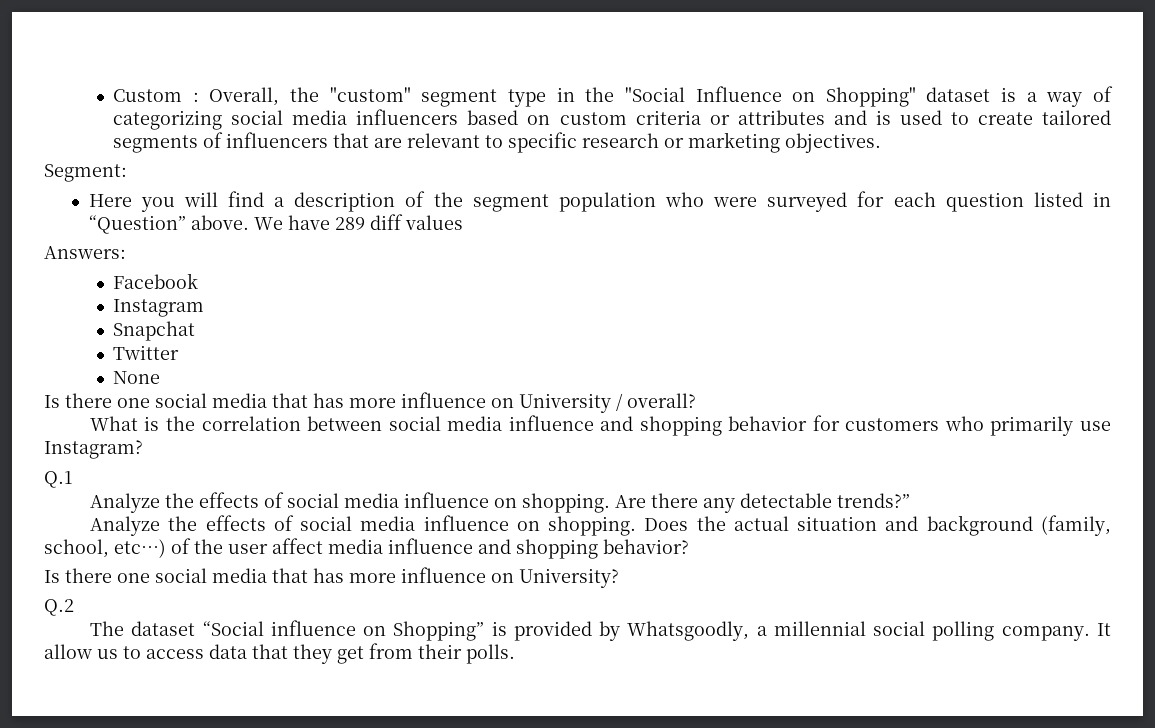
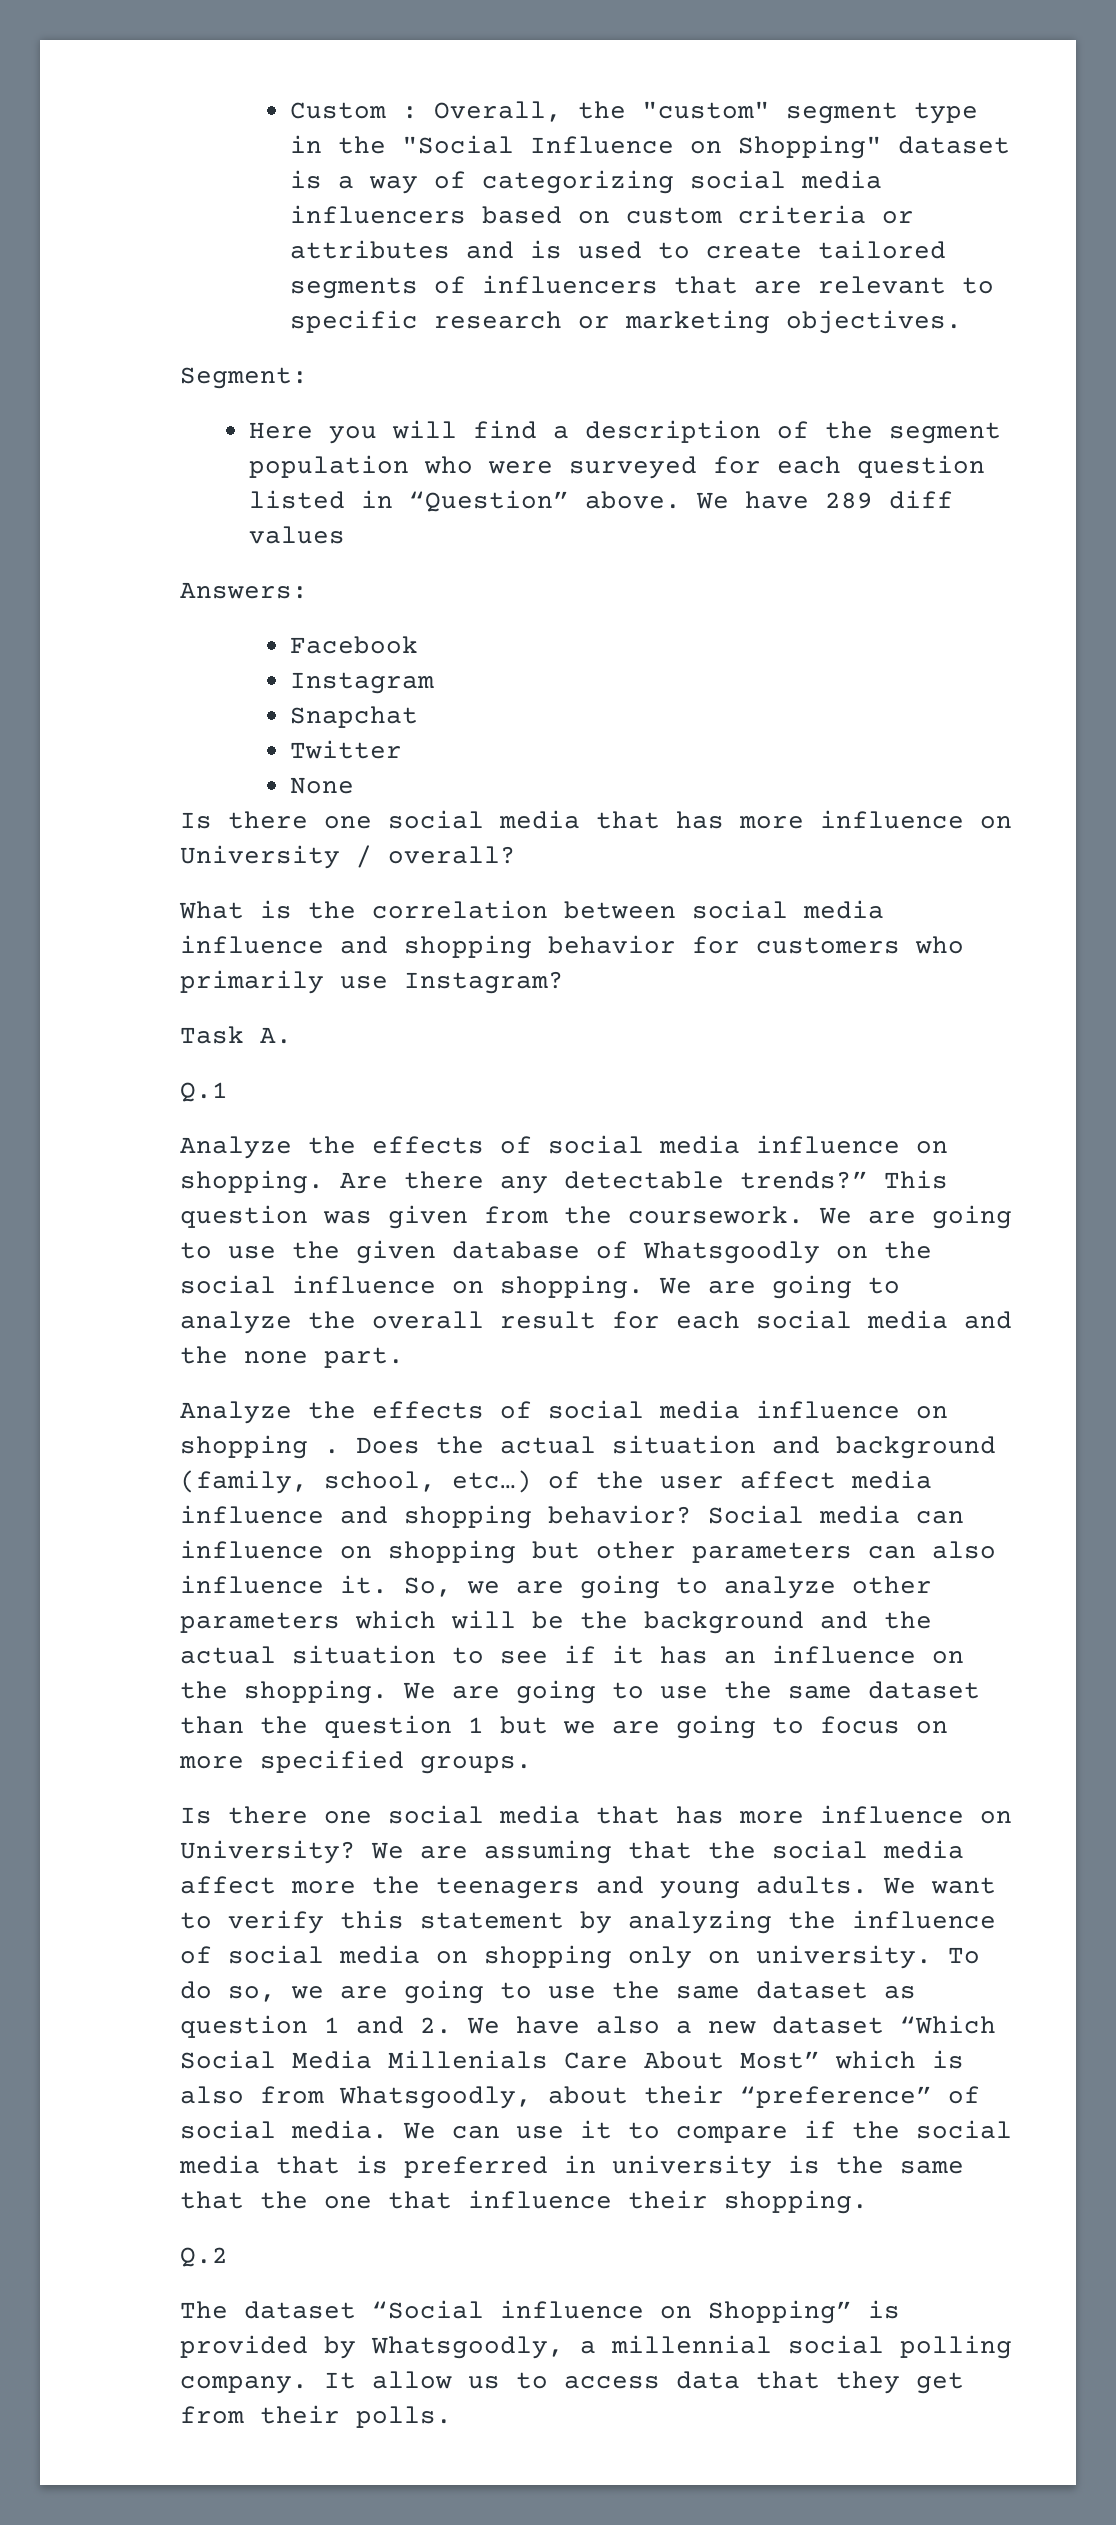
(143, 449) none -> [180,1026,292,1044] // Task A.
[89,515,637,536] // Analyze the effects of social media influence on shopping. -> [884,1170,948,1189] [180,1205,1012,1229] [180,1240,932,1264] [180,1275,900,1299] [180,1310,1012,1334] [180,1346,404,1368] [180,1400,948,1424] [180,1435,340,1459] This question was given from the coursework. We are going to use the given database of Whatsgoodly on the social influence on shopping. We are going to analyze the overall result for each social media and the none part. // Analyze the effects of social media influence on shopping .
(689, 546) none -> [708,1505,964,1524] [180,1540,996,1564] [180,1575,932,1599] [180,1610,932,1634] [180,1645,964,1664] [180,1680,980,1704] [180,1715,948,1739] [179,1750,532,1774] Social media can influence on shopping but other parameters can also influence it. So, we are going to analyze other parameters which will be the background and the actual situation to see if it has an influence on the shopping. We are going to use the same dataset than the question 1 but we are going to focus on more specified groups.
(619, 578) none -> [371,1840,964,1864] [180,1876,996,1899] [180,1910,996,1934] [180,1945,980,1969] [180,1980,916,2004] [180,2015,996,2038] [180,2050,964,2069] [180,2085,980,2109] [180,2120,1012,2143] [179,2155,964,2179] [180,2190,868,2214] We are assuming that the social media affect more the teenagers and young adults. We want to verify this statement by analyzing the influence of social media on shopping only on university. To do so, we are going to use the same dataset as question 1 and 2. We have also a new dataset “Which Social Media Millenials Care About Most” which is also from Whatsgoodly, about their “preference” of social media. We can use it to compare if the social media that is preferred in university is the same that the one that influence their shopping.

